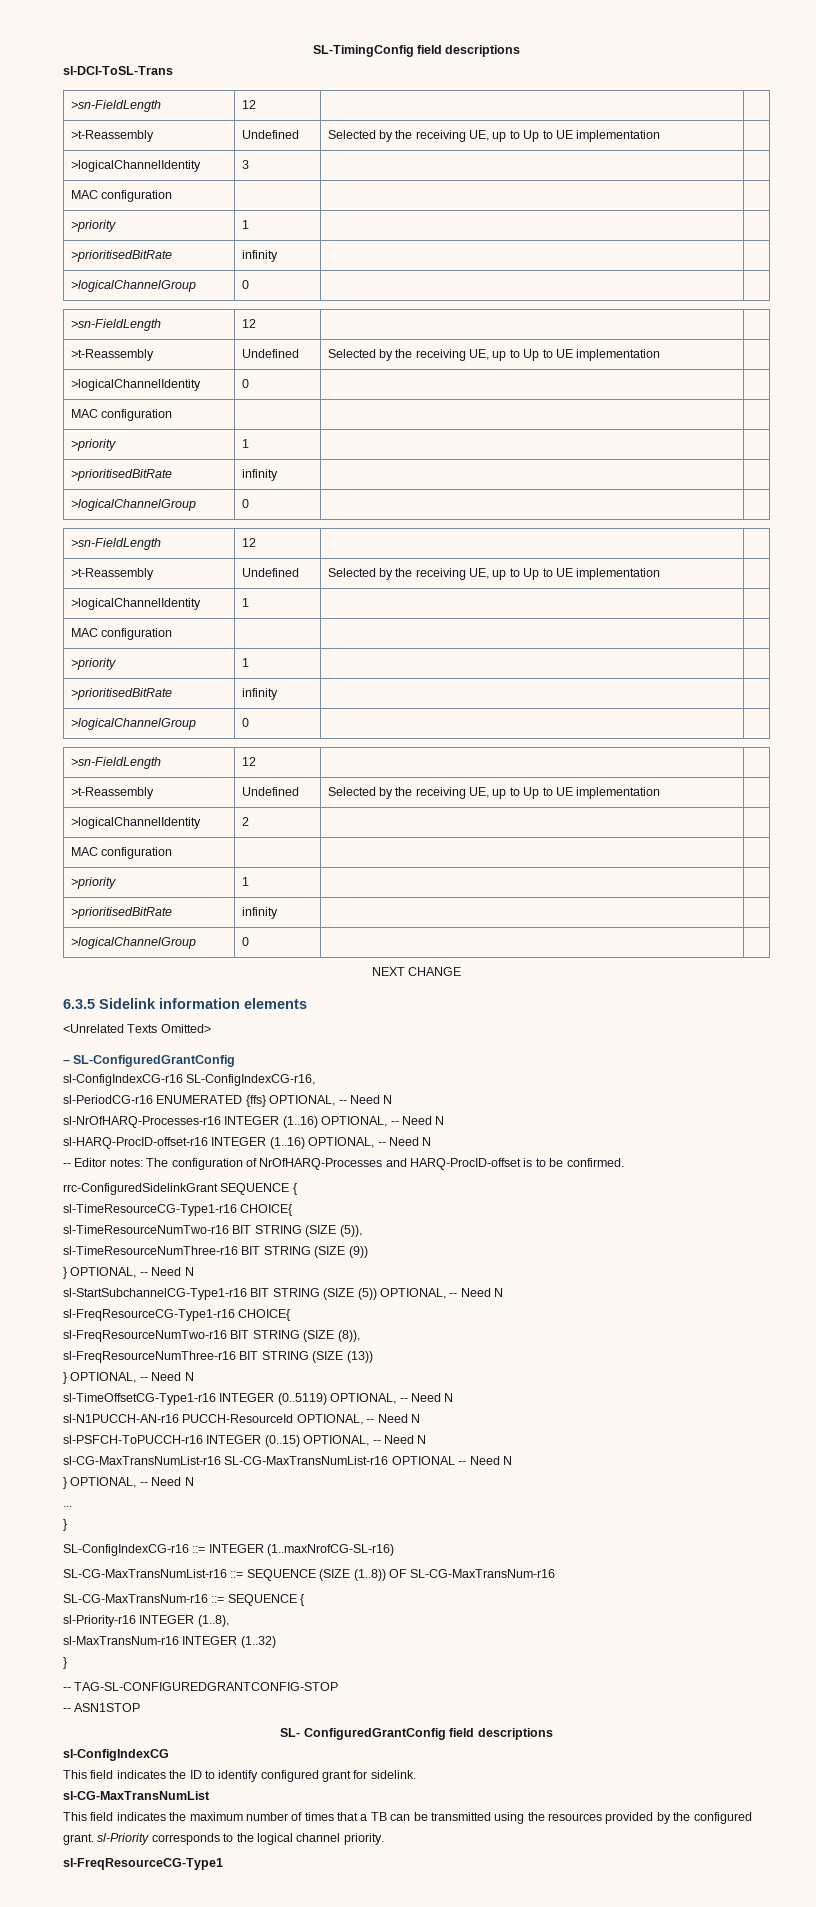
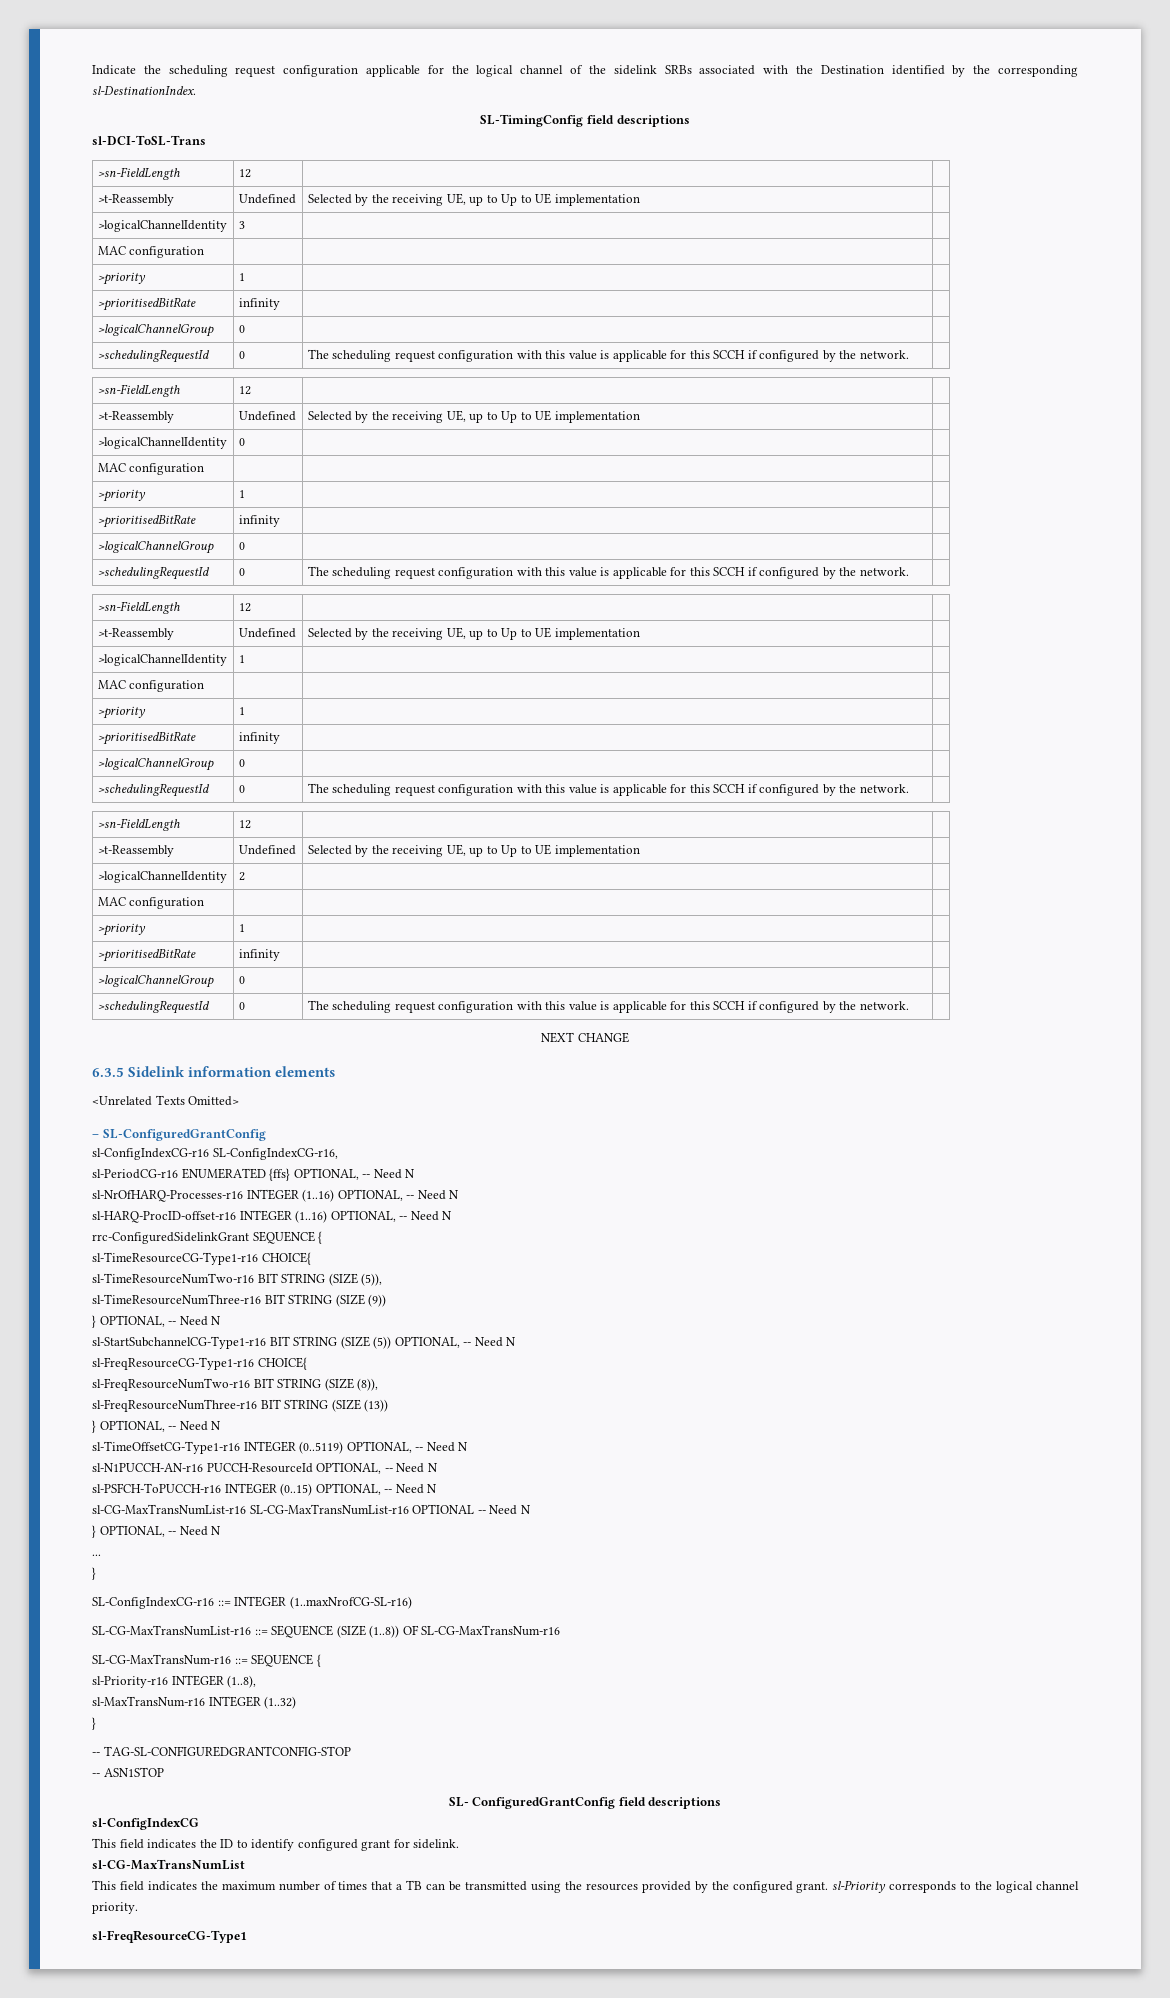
(312, 51) none -> [92,65,1079,77] [92,86,196,95] Indicate the scheduling request configuration applicable for the logical channel of the sidelink SRBs associated with the Destination identified by the corresponding sl-DestinationIndex. //
(249, 284) none -> [97,349,210,363] [238,351,245,359] [307,349,909,362] // >schedulingRequestId | 0 | The scheduling request configuration with this value is applicable for this SCCH if configured by the network. |
(249, 503) none -> [97,566,210,580] [238,568,245,576] [307,566,909,579] // >schedulingRequestId | 0 | The scheduling request configuration with this value is applicable for this SCCH if configured by the network. |
(249, 722) none -> [97,783,210,797] [238,785,245,793] [307,783,909,796] // >schedulingRequestId | 0 | The scheduling request configuration with this value is applicable for this SCCH if configured by the network. |
(249, 941) none -> [97,1000,210,1014] [238,1002,245,1010] [307,1000,909,1013] // >schedulingRequestId | 0 | The scheduling request configuration with this value is applicable for this SCCH if configured by the network. |
[63,1158,624,1170] // -- Editor notes: The configuration of NrOfHARQ-Processes and HARQ-ProcID-offset is to be confirmed. -> (453, 1215) none

